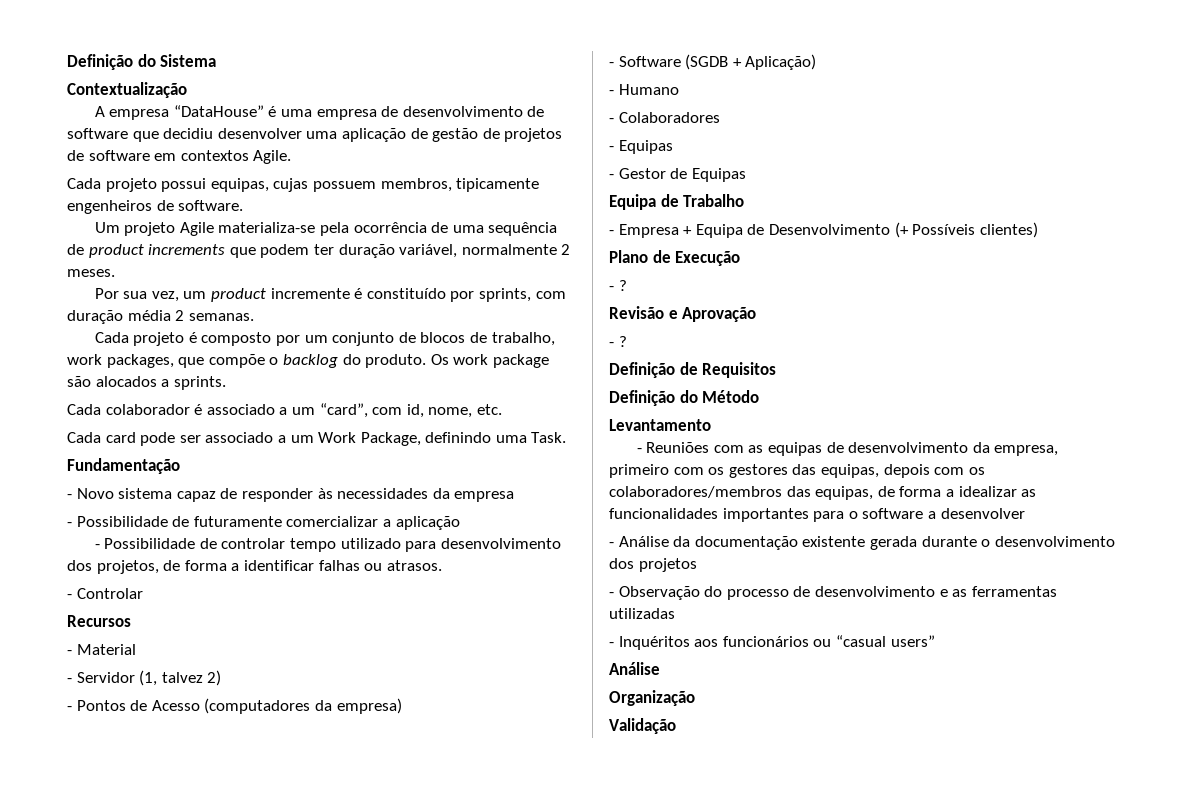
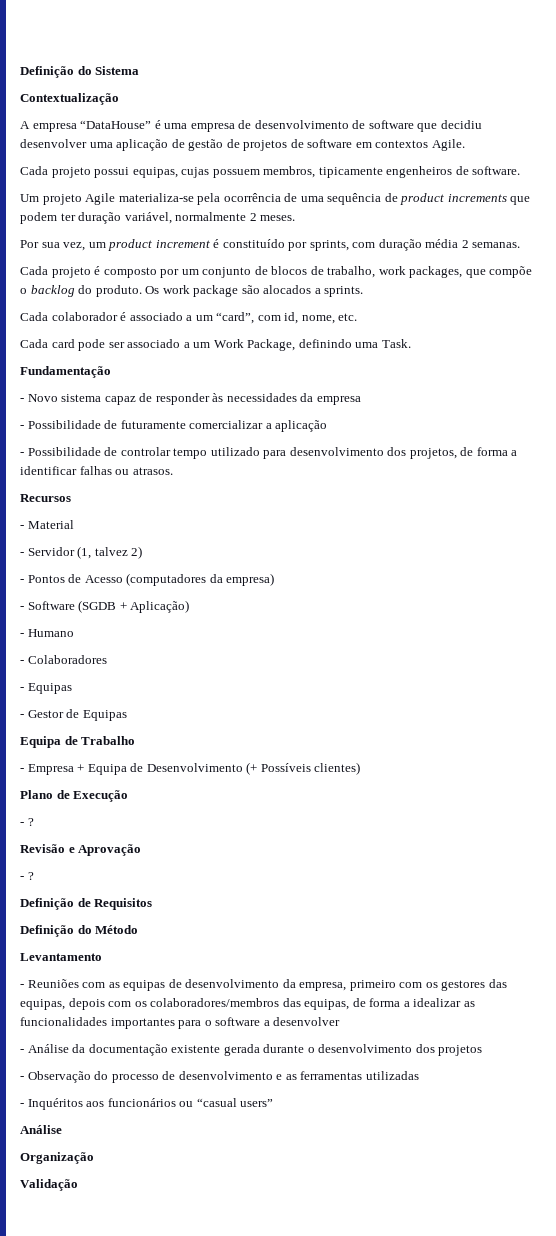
[270,288,350,299] incremente -> [155,240,210,248] increment
[67,588,143,599] // - Controlar -> (173, 471) none

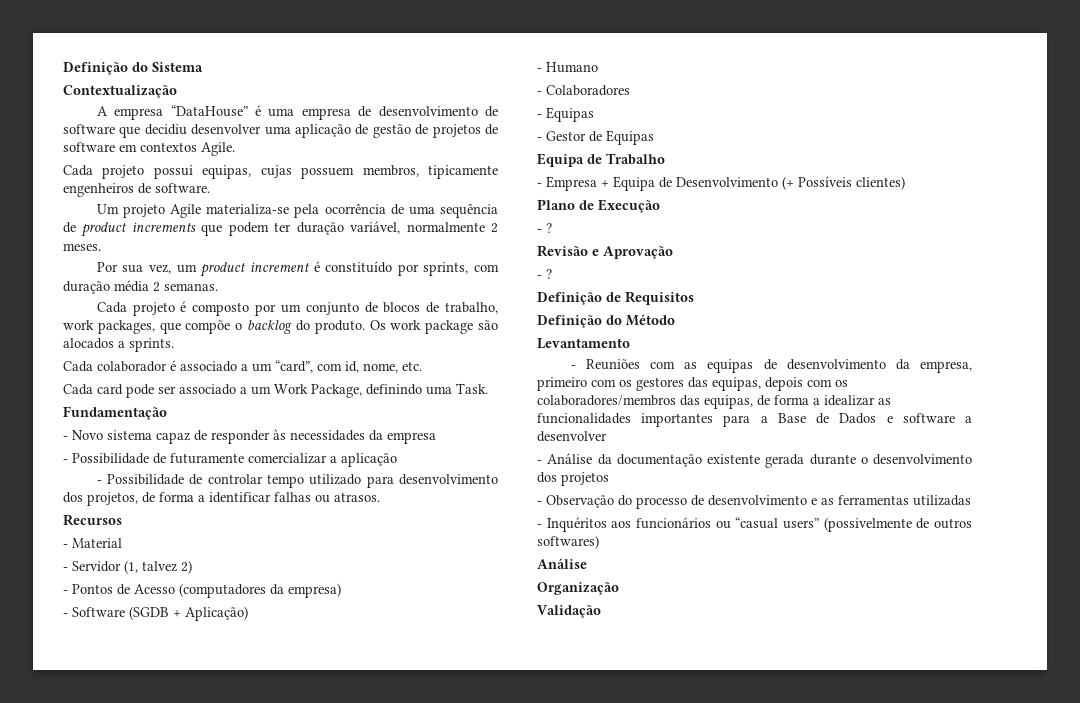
[204,1020,212,1026] o -> [760,413,893,424] a Base de Dados e
(274, 1103) none -> [823,517,972,532] [537,535,599,549] (possivelmente de outros softwares)

